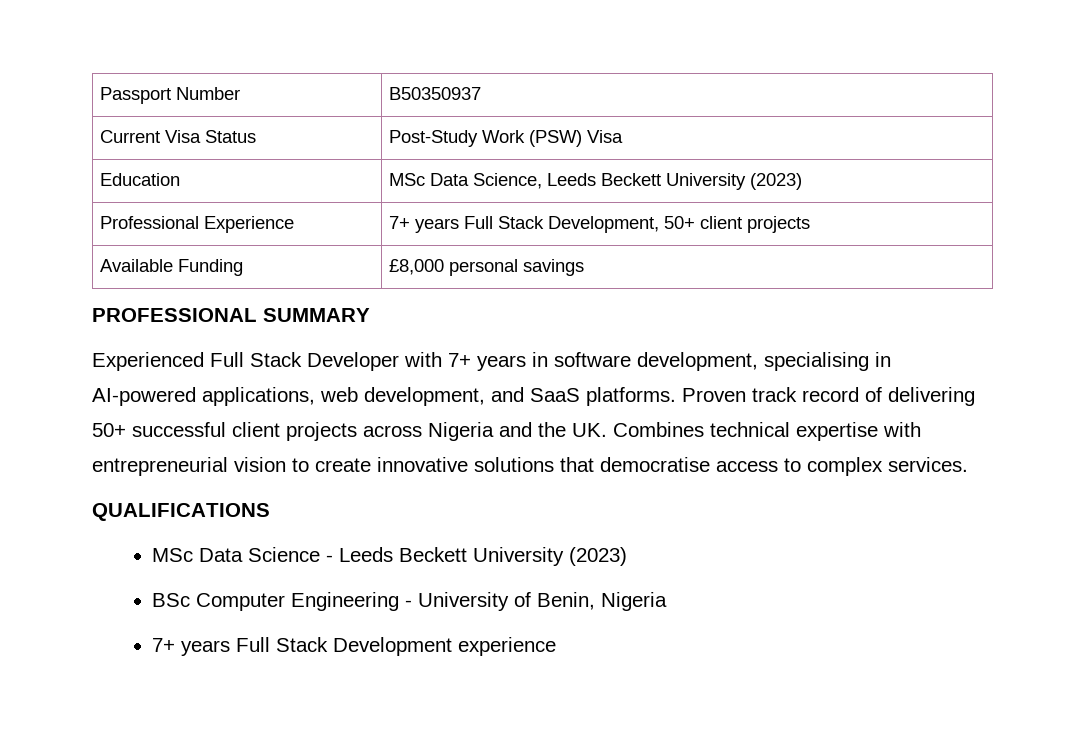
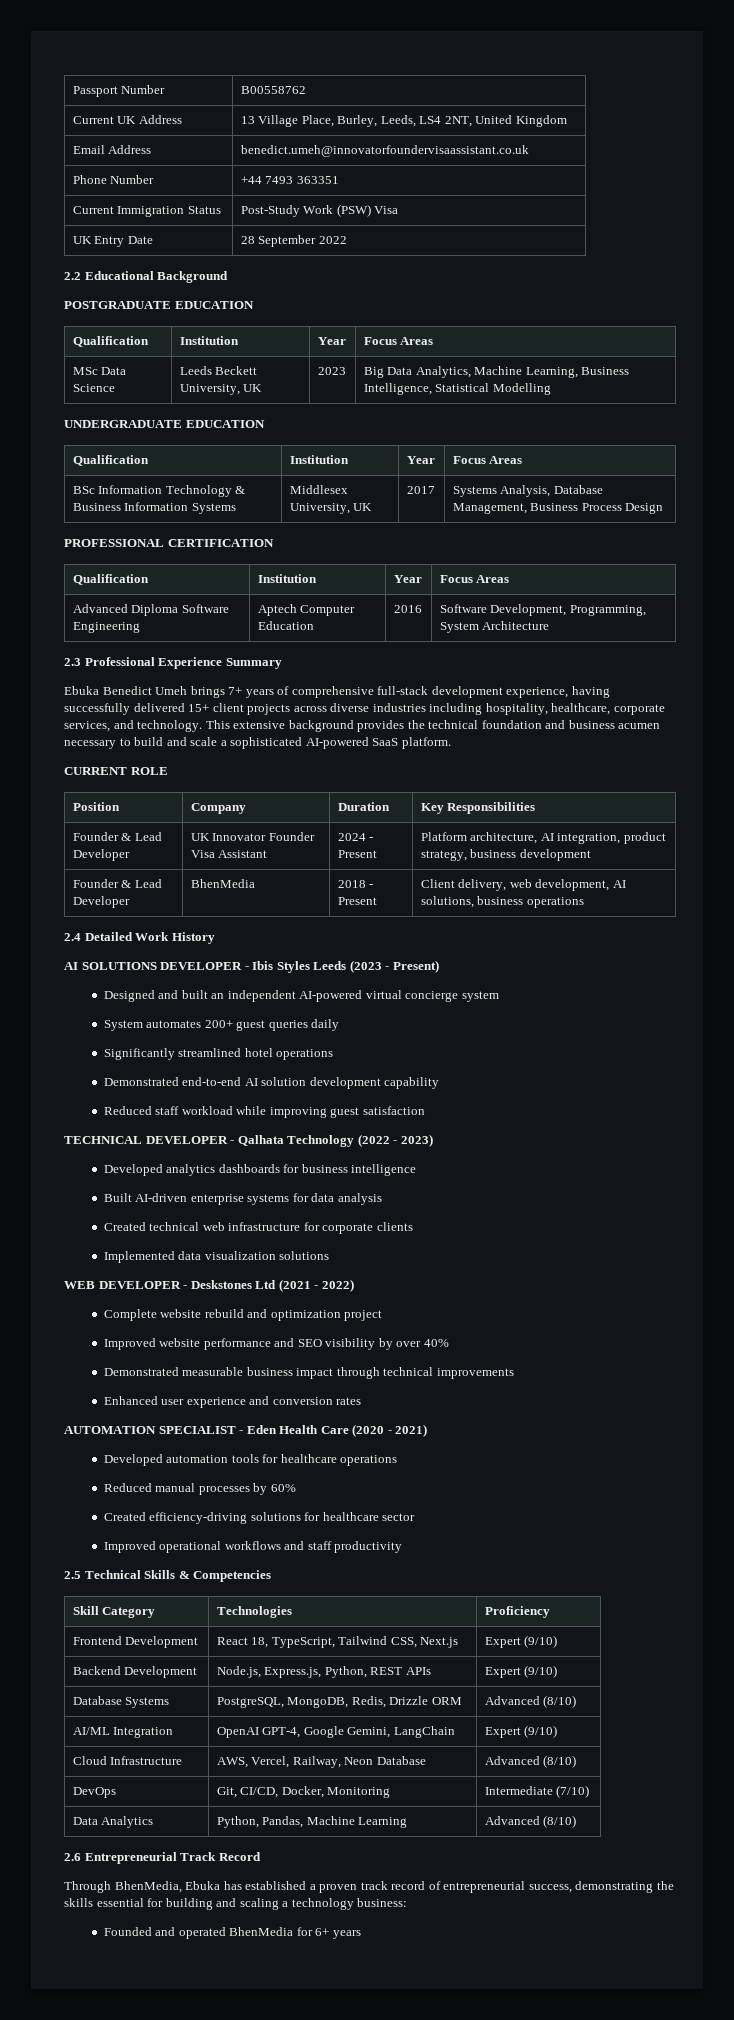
[389,87,482,100] [100,130,202,143] B50350937 // Current Visa -> [240,86,306,94] [72,115,182,124] [240,115,567,127] [72,145,152,154] [240,145,529,157] [72,175,155,184] [240,176,339,184] [72,206,185,217] B00558762 // Current UK Address | 13 Village Place, Burley, Leeds, LS4 2NT, United Kingdom // Email Address | benedict.umeh@innovatorfoundervisaassistant.co.uk // Phone Number | +44 7493 363351 // Current Immigration
[100,173,181,186] [389,173,803,190] [100,216,295,233] [389,216,811,233] [100,259,244,276] [389,259,585,276] [92,308,370,322] [92,352,891,371] [92,387,975,406] [92,422,921,441] [92,457,968,476] [92,503,270,521] [152,547,628,566] [152,592,668,611] [152,637,557,656] Education | MSc Data Science, Leeds Beckett University (2023) // Professional Experience | 7+ years Full Stack Development, 50+ client projects // Available Funding | £8,000 personal savings // PROFESSIONAL SUMMARY // Experienced Full Stack Developer with 7+ years in software development, specialising in AI-powered applications, web development, and SaaS platforms. Proven track record of delivering 50+ successful client projects across Nigeria and the UK. Combines technical expertise with entrepreneurial vision to create innovative solutions that democratise access to complex services. // QUALIFICATIONS // MSc Data Science - Leeds Beckett University (2023) // BSc Computer Engineering - University of Benin, Nigeria // 7+ years Full Stack Development experience -> [72,236,153,247] [240,235,347,247] [64,271,229,283] [64,301,254,309] [72,336,149,347] [179,336,239,345] [317,337,346,345] [363,337,434,345] [72,367,127,375] [72,384,115,392] [179,366,258,375] [179,384,263,395] [317,367,346,375] [363,366,630,378] [363,383,551,395] [64,420,265,428] [72,455,149,466] [289,455,349,464] [406,456,435,464] [452,456,523,464] [72,485,246,497] [72,502,236,514] [289,485,348,494] [289,503,373,514] [406,486,435,494] [452,485,603,497] [452,503,664,514] [64,539,274,547] [72,574,149,585] [257,574,317,583] [393,575,422,583] [439,575,510,583] [72,604,229,616] [72,622,140,633] [257,604,356,616] [257,621,314,630] [393,605,422,613] [439,604,646,616] [439,621,550,633] [64,657,282,669] [64,686,610,698] [64,703,665,715] [64,720,661,732] [64,737,451,749] [64,767,168,775] [72,802,120,811] [190,803,246,814] [337,802,390,811] [420,802,536,814] [72,832,162,841] [72,849,130,861] [190,832,315,841] [190,850,268,858] [337,833,374,841] [337,850,377,858] [420,832,666,844] [420,849,591,861] [72,879,162,888] [72,896,130,908] [190,879,255,888] [337,880,374,888] [337,897,377,905] [420,879,626,891] [420,896,584,908] [64,932,215,944] [64,960,439,973] [103,990,499,1002] [103,1019,340,1031] [103,1048,334,1060] [103,1077,440,1089] [103,1106,425,1118] [64,1134,433,1147] [103,1164,417,1176] [103,1193,382,1205] [103,1222,413,1234] [103,1251,330,1263] [64,1279,354,1292] [103,1309,383,1321] [103,1338,449,1350] [103,1367,514,1379] [103,1396,362,1408] [64,1424,428,1437] [103,1454,398,1466] [103,1483,296,1495] [103,1512,416,1524] [103,1541,403,1553] [64,1570,272,1582] [72,1606,156,1618] [216,1606,292,1618] [484,1606,550,1618] [72,1636,199,1648] [216,1636,459,1648] [484,1635,558,1648] [72,1666,198,1678] [216,1666,431,1678] [484,1665,558,1678] [72,1696,170,1708] [216,1696,462,1708] [484,1695,577,1708] [72,1727,174,1738] [216,1726,455,1738] [484,1725,558,1738] [72,1756,183,1765] [216,1756,426,1768] [484,1755,577,1768] [72,1787,116,1798] [216,1786,391,1798] [484,1785,590,1798] [72,1816,154,1828] [216,1816,408,1828] [484,1815,577,1828] [64,1852,261,1864] [64,1881,674,1893] [64,1898,408,1910] [103,1927,361,1939] UK Entry Date | 28 September 2022 // 2.2 Educational Background // POSTGRADUATE EDUCATION // Qualification | Institution | Year | Focus Areas // MSc Data Science | Leeds Beckett University, UK | 2023 | Big Data Analytics, Machine Learning, Business Intelligence, Statistical Modelling // UNDERGRADUATE EDUCATION // Qualification | Institution | Year | Focus Areas // BSc Information Technology & Business Information Systems | Middlesex University, UK | 2017 | Systems Analysis, Database Management, Business Process Design // PROFESSIONAL CERTIFICATION // Qualification | Institution | Year | Focus Areas // Advanced Diploma Software Engineering | Aptech Computer Education | 2016 | Software Development, Programming, System Architecture // 2.3 Professional Experience Summary // Ebuka Benedict Umeh brings 7+ years of comprehensive full-stack development experience, having successfully delivered 15+ client projects across diverse industries including hospitality, healthcare, corporate services, and technology. This extensive background provides the technical foundation and business acumen necessary to build and scale a sophisticated AI-powered SaaS platform. // CURRENT ROLE // Position | Company | Duration | Key Responsibilities // Founder & Lead Developer | UK Innovator Founder Visa Assistant | 2024 - Present | Platform architecture, AI integration, product strategy, business development // Founder & Lead Developer | BhenMedia | 2018 - Present | Client delivery, web development, AI solutions, business operations // 2.4 Detailed Work History // AI SOLUTIONS DEVELOPER - Ibis Styles Leeds (2023 - Present) // Designed and built an independent AI-powered virtual concierge system // System automates 200+ guest queries daily // Significantly streamlined hotel operations // Demonstrated end-to-end AI solution development capability // Reduced staff workload while improving guest satisfaction // TECHNICAL DEVELOPER - Qalhata Technology (2022 - 2023) // Developed analytics dashboards for business intelligence // Built AI-driven enterprise systems for data analysis // Created technical web infrastructure for corporate clients // Implemented data visualization solutions // WEB DEVELOPER - Deskstones Ltd (2021 - 2022) // Complete website rebuild and optimization project // Improved website performance and SEO visibility by over 40% // Demonstrated measurable business impact through technical improvements // Enhanced user experience and conversion rates // AUTOMATION SPECIALIST - Eden Health Care (2020 - 2021) // Developed automation tools for healthcare operations // Reduced manual processes by 60% // Created efficiency-driving solutions for healthcare sector // Improved operational workflows and staff productivity // 2.5 Technical Skills & Competencies // Skill Category | Technologies | Proficiency // Frontend Development | React 18, TypeScript, Tailwind CSS, Next.js | Expert (9/10) // Backend Development | Node.js, Express.js, Python, REST APIs | Expert (9/10) // Database Systems | PostgreSQL, MongoDB, Redis, Drizzle ORM | Advanced (8/10) // AI/ML Integration | OpenAI GPT-4, Google Gemini, LangChain | Expert (9/10) // Cloud Infrastructure | AWS, Vercel, Railway, Neon Database | Advanced (8/10) // DevOps | Git, CI/CD, Docker, Monitoring | Intermediate (7/10) // Data Analytics | Python, Pandas, Machine Learning | Advanced (8/10) // 2.6 Entrepreneurial Track Record // Through BhenMedia, Ebuka has established a proven track record of entrepreneurial success, demonstrating the skills essential for building and scaling a technology business: // Founded and operated BhenMedia for 6+ years

